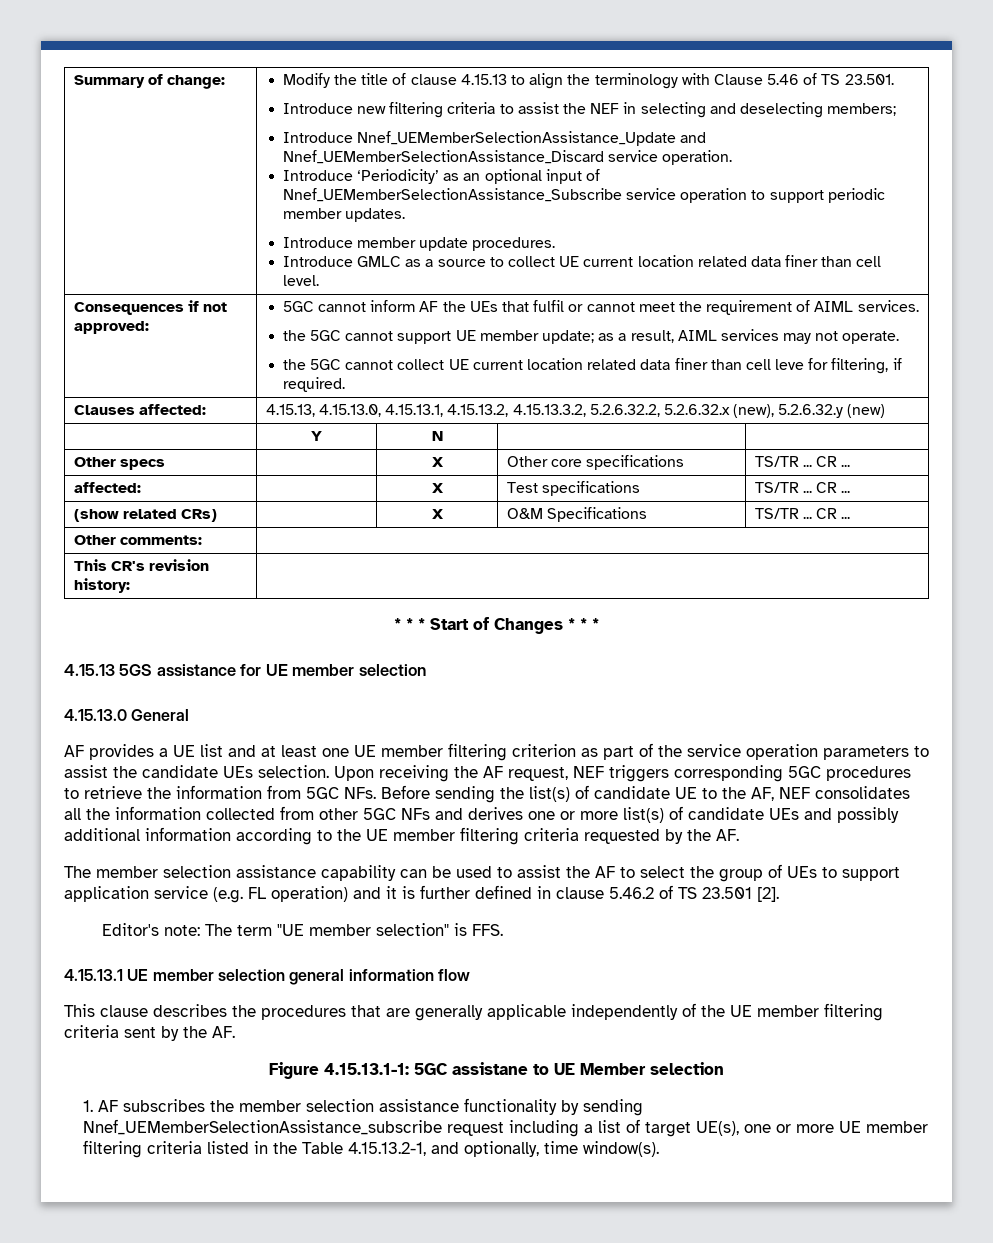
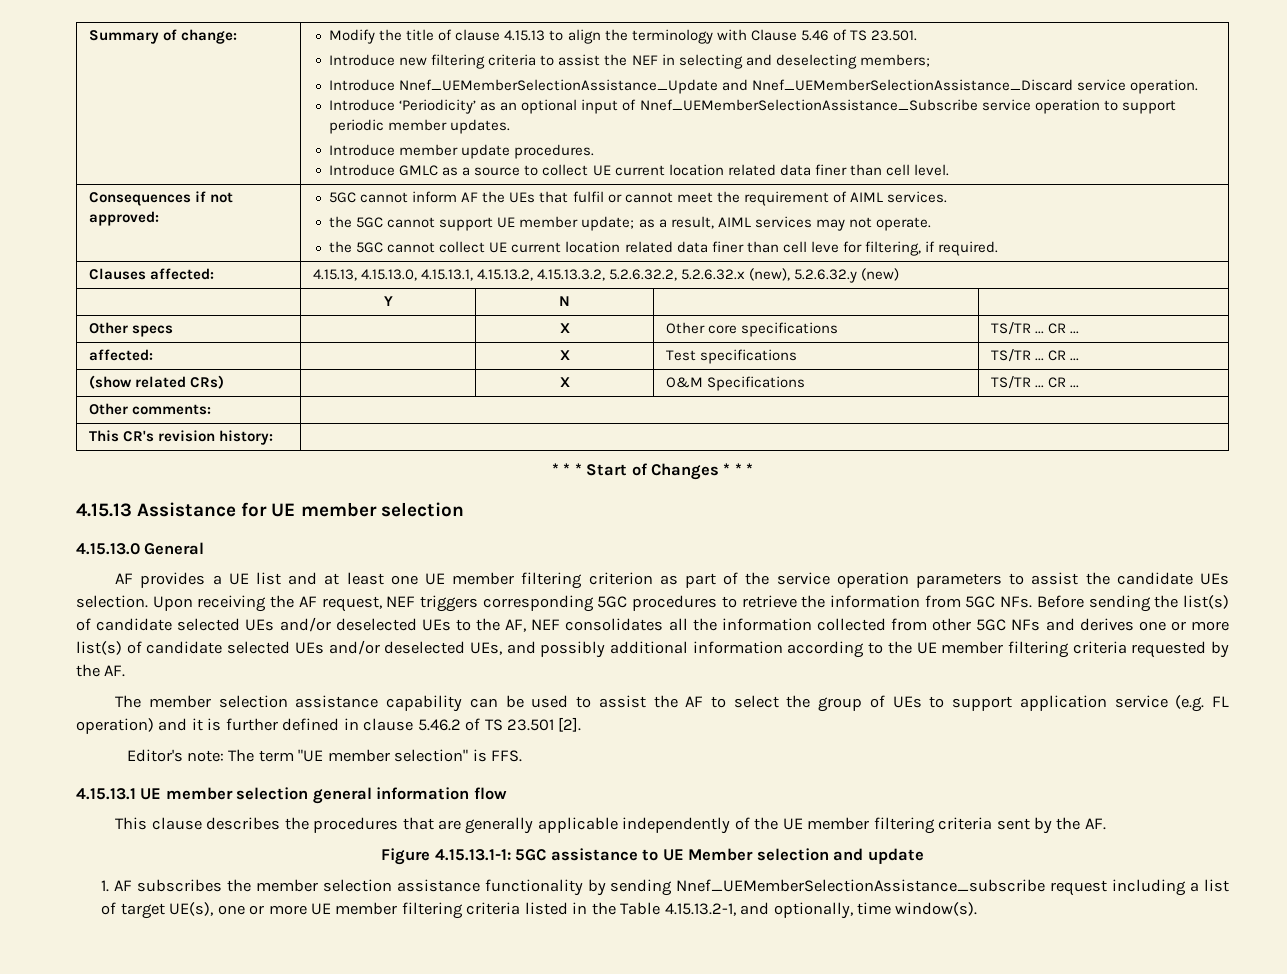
[119,664,236,676] 5GS assistance -> [137,502,237,517] Assistance
[675,787,697,799] UE -> [177,617,451,632] selected UEs and/or deselected UEs
[769,808,799,820] UEs -> [227,640,502,655] selected UEs and/or deselected UEs,
[452,1062,528,1075] assistane -> [550,848,638,861] assistance
(724, 1068) none -> [833,848,924,864] and update

